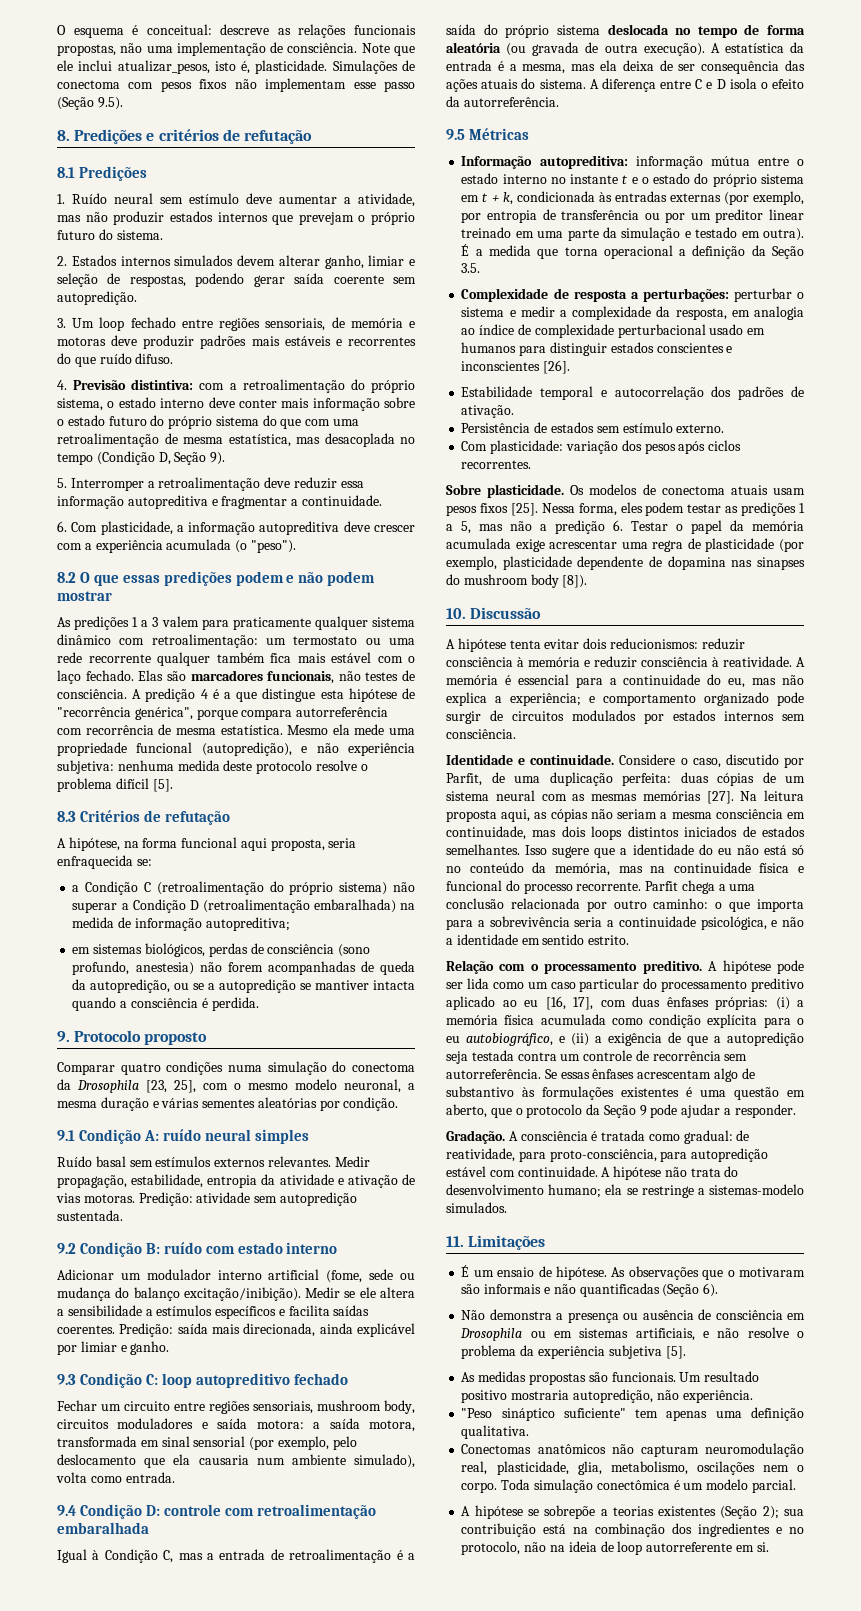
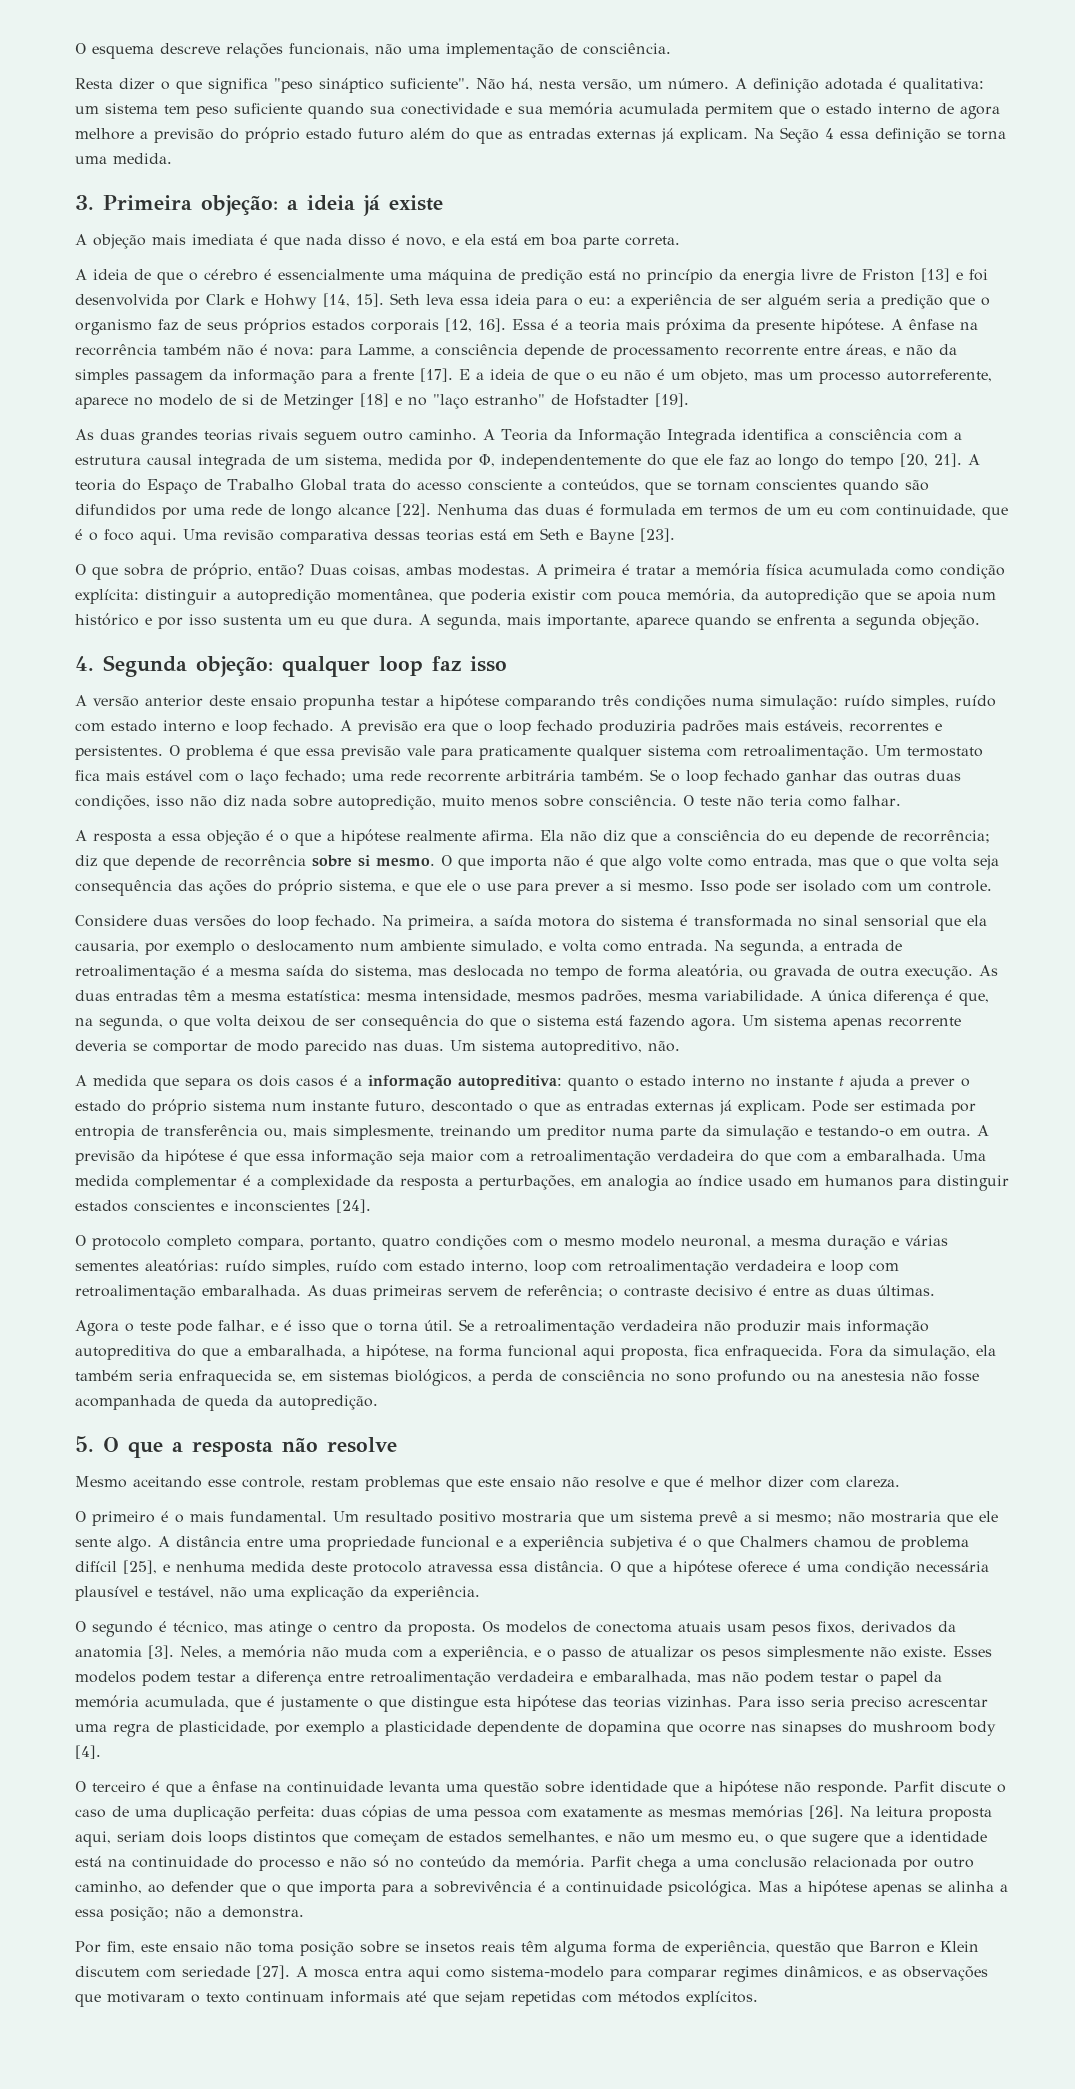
[132,24,416,38] [57,44,116,56] é conceitual: descreve as relações funcionais propostas, -> [160,43,369,58] descreve relações funcionais,
[361,43,415,56] [57,60,415,74] [57,78,415,92] [57,97,123,110] [57,129,312,144] [57,166,147,181] [57,193,415,207] [57,211,415,225] [57,229,163,240] [57,255,415,269] [57,273,416,287] [57,291,137,305] [57,317,416,331] [57,335,416,349] [57,353,174,367] [57,379,415,393] [57,397,415,411] [57,415,360,429] [57,433,415,447] [57,451,226,465] [57,477,364,491] [57,495,382,509] [57,521,415,535] [57,539,296,553] [57,571,376,586] [57,591,112,601] [57,616,415,630] [57,634,415,648] [57,652,265,666] Note que ele inclui atualizar_pesos, isto é, plasticidade. Simulações de conectoma com pesos fixos não implementam esse passo (Seção 9.5). // 8. Predições e critérios de refutação // 8.1 Predições // 1. Ruído neural sem estímulo deve aumentar a atividade, mas não produzir estados internos que prevejam o próprio futuro do sistema. // 2. Estados internos simulados devem alterar ganho, limiar e seleção de respostas, podendo gerar saída coerente sem autopredição. // 3. Um loop fechado entre regiões sensoriais, de memória e motoras deve produzir padrões mais estáveis e recorrentes do que ruído difuso. // 4. Previsão distintiva: com a retroalimentação do próprio sistema, o estado interno deve conter mais informação sobre o estado futuro do próprio sistema do que com uma retroalimentação de mesma estatística, mas desacoplada no tempo (Condição D, Seção 9). // 5. Interromper a retroalimentação deve reduzir essa informação autopreditiva e fragmentar a continuidade. // 6. Com plasticidade, a informação autopreditiva deve crescer com a experiência acumulada (o "peso"). // 8.2 O que essas predições podem e não podem mostrar // As predições 1 a 3 valem para praticamente qualquer sistema dinâmico com retroalimentação: um termostato ou uma rede recorrente qualquer também -> [75,78,984,94] [75,102,1000,119] [75,127,1006,144] [75,153,172,164] [75,195,443,216] [75,234,680,250] [75,268,988,285] [75,293,990,310] [75,318,978,335] [75,344,957,359] [75,368,992,385] [75,393,689,410] [75,429,962,445] [75,453,980,470] [75,479,929,495] [75,503,1008,520] [75,528,675,545] [75,563,1005,580] [75,588,996,605] [75,613,980,630] [75,655,507,677] [75,694,996,710] [75,720,942,736] [75,745,983,761] // Resta dizer o que significa "peso sináptico suficiente". Não há, nesta versão, um número. A definição adotada é qualitativa: um sistema tem peso suficiente quando sua conectividade e sua memória acumulada permitem que o estado interno de agora melhore a previsão do próprio estado futuro além do que as entradas externas já explicam. Na Seção 4 essa definição se torna uma medida. // 3. Primeira objeção: a ideia já existe // A objeção mais imediata é que nada disso é novo, e ela está em boa parte correta. // A ideia de que o cérebro é essencialmente uma máquina de predição está no princípio da energia livre de Friston [13] e foi desenvolvida por Clark e Hohwy [14, 15]. Seth leva essa ideia para o eu: a experiência de ser alguém seria a predição que o organismo faz de seus próprios estados corporais [12, 16]. Essa é a teoria mais próxima da presente hipótese. A ênfase na recorrência também não é nova: para Lamme, a consciência depende de processamento recorrente entre áreas, e não da simples passagem da informação para a frente [17]. E a ideia de que o eu não é um objeto, mas um processo autorreferente, aparece no modelo de si de Metzinger [18] e no "laço estranho" de Hofstadter [19]. // As duas grandes teorias rivais seguem outro caminho. A Teoria da Informação Integrada identifica a consciência com a estrutura causal integrada de um sistema, medida por Φ, independentemente do que ele faz ao longo do tempo [20, 21]. A teoria do Espaço de Trabalho Global trata do acesso consciente a conteúdos, que se tornam conscientes quando são difundidos por uma rede de longo alcance [22]. Nenhuma das duas é formulada em termos de um eu com continuidade, que é o foco aqui. Uma revisão comparativa dessas teorias está em Seth e Bayne [23]. // O que sobra de próprio, então? Duas coisas, ambas modestas. A primeira é tratar a memória física acumulada como condição explícita: distinguir a autopredição momentânea, que poderia existir com pouca memória, da autopredição que se apoia num histórico e por isso sustenta um eu que dura. A segunda, mais importante, aparece quando se enfrenta a segunda objeção. // 4. Segunda objeção: qualquer loop faz isso // A versão anterior deste ensaio propunha testar a hipótese comparando três condições numa simulação: ruído simples, ruído com estado interno e loop fechado. A previsão era que o loop fechado produziria padrões mais estáveis, recorrentes e persistentes. O problema é que essa previsão vale para praticamente qualquer sistema com retroalimentação. Um termostato
[85,670,415,684] [57,688,415,702] [57,707,389,720] [57,724,415,735] [57,742,415,756] [57,760,368,774] [57,778,173,792] [57,810,230,825] [57,837,357,851] [57,855,152,869] [72,881,416,895] [72,899,416,913] [72,917,290,931] [72,943,371,957] [72,961,415,975] [72,979,415,993] [72,997,259,1011] [57,1030,208,1045] [57,1061,415,1075] [57,1079,196,1093] fechado. Elas são marcadores funcionais, não testes de consciência. A predição 4 é a que distingue esta hipótese de "recorrência genérica", porque compara autorreferência com recorrência de mesma estatística. Mesmo ela mede uma propriedade funcional (autopredição), e não experiência subjetiva: nenhuma medida deste protocolo resolve o problema difícil [5]. // 8.3 Critérios de refutação // A hipótese, na forma funcional aqui proposta, seria enfraquecida se: // a Condição C (retroalimentação do próprio sistema) não superar a Condição D (retroalimentação embaralhada) na medida de informação autopreditiva; // em sistemas biológicos, perdas de consciência (sono profundo, anestesia) não forem acompanhadas de queda da autopredição, ou se a autopredição se mantiver intacta quando a consciência é perdida. // 9. Protocolo proposto // Comparar quatro condições numa simulação do conectoma da Drosophila [23, 25], -> [285,769,961,786] [75,795,901,810] [75,829,990,846] [75,855,999,871] [75,879,992,896] [75,915,987,931] [75,940,902,956] [75,964,998,981] [75,990,989,1006] [75,1015,961,1031] [75,1040,680,1055] [75,1074,970,1091] [75,1099,976,1116] [75,1125,989,1140] [75,1149,986,1166] [75,1175,1009,1191] [75,1199,371,1213] [75,1235,507,1251] fechado; uma rede recorrente arbitrária também. Se o loop fechado ganhar das outras duas condições, isso não diz nada sobre autopredição, muito menos sobre consciência. O teste não teria como falhar. // A resposta a essa objeção é o que a hipótese realmente afirma. Ela não diz que a consciência do eu depende de recorrência; diz que depende de recorrência sobre si mesmo. O que importa não é que algo volte como entrada, mas que o que volta seja consequência das ações do próprio sistema, e que ele o use para prever a si mesmo. Isso pode ser isolado com um controle. // Considere duas versões do loop fechado. Na primeira, a saída motora do sistema é transformada no sinal sensorial que ela causaria, por exemplo o deslocamento num ambiente simulado, e volta como entrada. Na segunda, a entrada de retroalimentação é a mesma saída do sistema, mas deslocada no tempo de forma aleatória, ou gravada de outra execução. As duas entradas têm a mesma estatística: mesma intensidade, mesmos padrões, mesma variabilidade. A única diferença é que, na segunda, o que volta deixou de ser consequência do que o sistema está fazendo agora. Um sistema apenas recorrente deveria se comportar de modo parecido nas duas. Um sistema autopreditivo, não. // A medida que separa os dois casos é a informação autopreditiva: quanto o estado interno no instante t ajuda a prever o estado do próprio sistema num instante futuro, descontado o que as entradas externas já explicam. Pode ser estimada por entropia de transferência ou, mais simplesmente, treinando um preditor numa parte da simulação e testando-o em outra. A previsão da hipótese é que essa informação seja maior com a retroalimentação verdadeira do que com a embaralhada. Uma medida complementar é a complexidade da resposta a perturbações, em analogia ao índice usado em humanos para distinguir estados conscientes e inconscientes [24]. // O protocolo completo compara, portanto, quatro condições
[257,1097,399,1111] [57,1129,309,1144] [57,1156,370,1167] [57,1174,415,1188] [56,1192,357,1206] [57,1210,123,1221] [57,1242,338,1257] [57,1269,415,1283] [57,1287,415,1301] [57,1305,370,1319] [57,1323,415,1337] [57,1341,170,1355] [57,1373,348,1388] [57,1400,415,1414] [57,1418,415,1432] [57,1436,357,1450] [57,1454,415,1468] [56,1472,175,1483] [57,1504,376,1519] [57,1522,149,1534] [57,1549,415,1563] [446,24,805,38] [446,42,804,56] [446,60,805,74] [446,78,804,92] [446,96,559,107] [446,128,529,140] [461,155,804,169] [461,173,804,187] [461,191,804,205] [461,209,804,223] [461,227,804,241] [461,244,804,259] [461,263,481,273] [461,288,804,302] [461,306,804,320] [461,324,766,338] [461,342,733,356] [461,360,571,374] [461,386,804,400] [461,405,515,418] [461,422,725,433] [461,440,742,454] [461,460,532,469] [446,484,565,498] aleatórias por condição. // 9.1 Condição A: ruído neural simples // Ruído basal sem estímulos externos relevantes. Medir propagação, estabilidade, entropia da atividade e ativação de vias motoras. Predição: atividade sem autopredição sustentada. // 9.2 Condição B: ruído com estado interno // Adicionar um modulador interno artificial (fome, sede ou mudança do balanço excitação/inibição). Medir se ele altera a sensibilidade a estímulos específicos e facilita saídas coerentes. Predição: saída mais direcionada, ainda explicável por limiar e ganho. // 9.3 Condição C: loop autopreditivo fechado // Fechar um circuito entre regiões sensoriais, mushroom body, circuitos moduladores e saída motora: a saída motora, transformada em sinal sensorial (por exemplo, pelo deslocamento que ela causaria num ambiente simulado), volta como entrada. // 9.4 Condição D: controle com retroalimentação embaralhada // Igual à Condição C, mas a entrada de retroalimentação é a saída do próprio sistema deslocada no tempo de forma aleatória (ou gravada de outra execução). A estatística da entrada é a mesma, mas ela deixa de ser consequência das ações atuais do sistema. A diferença entre C e D isola o efeito da autorreferência. // 9.5 Métricas // Informação autopreditiva: informação mútua entre o estado interno no instante t e o estado do próprio sistema em t + k, condicionada às entradas externas (por exemplo, por entropia de transferência ou por um preditor linear treinado em uma parte da simulação e testado em outra). É a medida que torna operacional a definição da Seção 3.5. // Complexidade de resposta a perturbações: perturbar o sistema e medir a complexidade da resposta, em analogia ao índice de complexidade perturbacional usado em humanos para distinguir estados conscientes e inconscientes [26]. // Estabilidade temporal e autocorrelação dos padrões de ativação. // Persistência de estados sem estímulo externo. // Com plasticidade: variação dos pesos após ciclos recorrentes. // Sobre plasticidade. -> [145,1259,899,1275] [75,1285,935,1300] [75,1319,929,1336] [75,1344,996,1361] [75,1369,979,1386] [75,1395,378,1411] [75,1436,397,1458] [75,1476,900,1492] [75,1511,998,1527] [75,1536,969,1552] [75,1560,989,1577] [75,1586,480,1601] [75,1621,476,1637] aleatórias: ruído simples, ruído com estado interno, loop com retroalimentação verdadeira e loop com retroalimentação embaralhada. As duas primeiras servem de referência; o contraste decisivo é entre as duas últimas. // Agora o teste pode falhar, e é isso que o torna útil. Se a retroalimentação verdadeira não produzir mais informação autopreditiva do que a embaralhada, a hipótese, na forma funcional aqui proposta, fica enfraquecida. Fora da simulação, ela também seria enfraquecida se, em sistemas biológicos, a perda de consciência no sono profundo ou na anestesia não fosse acompanhada de queda da autopredição. // 5. O que a resposta não resolve // Mesmo aceitando esse controle, restam problemas que este ensaio não resolve e que é melhor dizer com clareza. // O primeiro é o mais fundamental. Um resultado positivo mostraria que um sistema prevê a si mesmo; não mostraria que ele sente algo. A distância entre uma propriedade funcional e a experiência subjetiva é o que Chalmers chamou de problema difícil [25], e nenhuma medida deste protocolo atravessa essa distância. O que a hipótese oferece é uma condição necessária plausível e testável, não uma explicação da experiência. // O segundo é técnico, mas atinge o centro da proposta.
[479,502,805,516] [446,520,804,534] [446,538,804,552] [446,556,497,570] fixos [25]. Nessa forma, eles podem testar as predições 1 a 5, mas não a predição 6. Testar o papel da memória acumulada exige acrescentar uma regra de plasticidade (por exemplo, -> [817,1621,956,1634] [75,1645,992,1661] [75,1671,942,1686] [75,1695,988,1712] [75,1721,379,1737] fixos, derivados da anatomia [3]. Neles, a memória não muda com a experiência, e o passo de atualizar os pesos simplesmente não existe. Esses modelos podem testar a diferença entre retroalimentação verdadeira e embaralhada, mas não podem testar o papel da memória acumulada, que é justamente o que distingue esta hipótese das teorias vizinhas. Para isso seria preciso acrescentar uma regra de plasticidade, por exemplo a
(726, 563) none -> [667,1723,745,1737] que ocorre
[562,575,588,588] [446,607,542,619] [446,638,745,652] [446,656,805,668] [446,674,804,688] [446,692,804,706] [446,710,805,724] [446,729,516,739] [446,754,804,768] [446,773,482,786] [8]). // 10. Discussão // A hipótese tenta evitar dois reducionismos: reduzir consciência à memória e reduzir consciência à reatividade. A memória é essencial para a continuidade do eu, mas não explica a experiência; e comportamento organizado pode surgir de circuitos modulados por estados internos sem consciência. // Identidade e continuidade. Considere o caso, discutido por Parfit, -> [75,1745,101,1759] [75,1780,1006,1797] [75,1809,106,1818] [4]. // O terceiro é que a ênfase na continuidade levanta uma questão sobre identidade que a hipótese não responde. Parfit discute o caso
[785,776,805,783] [446,790,567,801] um sistema neural com -> [436,1808,642,1821] uma pessoa com exatamente
[706,791,734,804] [27]. -> [809,1805,844,1819] [26].
[534,809,805,822] [446,826,805,840] [446,844,804,858] [446,862,804,876] [446,880,642,894] as cópias não seriam a mesma consciência em continuidade, mas dois loops distintos iniciados de estados semelhantes. Isso sugere que a identidade do eu não está só no conteúdo da memória, mas na continuidade física e funcional do processo recorrente. -> [117,1831,987,1847] [75,1855,585,1871] seriam dois loops distintos que começam de estados semelhantes, e não um mesmo eu, o que sugere que a identidade está na continuidade do processo e não só no conteúdo da memória.
[653,898,709,909] caminho: -> [75,1881,266,1897] caminho, ao defender que
[574,916,804,930] [446,934,630,945] [446,960,804,974] [446,978,804,992] [446,996,804,1010] [446,1014,804,1028] [446,1032,804,1046] [446,1050,748,1064] [446,1068,755,1082] [446,1086,805,1100] [446,1104,796,1118] [446,1130,750,1144] [446,1148,769,1162] [446,1166,739,1180] [446,1184,804,1198] [446,1202,507,1213] [446,1235,546,1250] [461,1265,805,1280] [461,1283,719,1297] [461,1309,805,1323] [460,1327,804,1341] [461,1345,686,1359] [461,1371,760,1385] [461,1389,753,1403] [461,1407,804,1421] [461,1425,530,1439] [461,1443,804,1457] [461,1461,804,1475] [461,1479,796,1493] [461,1505,804,1519] [461,1523,804,1537] [461,1541,769,1555] seria a continuidade psicológica, e não a identidade em sentido estrito. // Relação com o processamento preditivo. A hipótese pode ser lida como um caso particular do processamento preditivo aplicado ao eu [16, 17], com duas ênfases próprias: (i) a memória física acumulada como condição explícita para o eu autobiográfico, e (ii) a exigência de que a autopredição seja testada contra um controle de recorrência sem autorreferência. Se essas ênfases acrescentam algo de substantivo às formulações existentes é uma questão em aberto, que o protocolo da Seção 9 pode ajudar a responder. // Gradação. A consciência é tratada como gradual: de reatividade, para proto-consciência, para autopredição estável com continuidade. A hipótese não trata do desenvolvimento humano; ela se restringe a sistemas-modelo simulados. // 11. Limitações // É um ensaio de hipótese. As observações que o motivaram são informais e não quantificadas (Seção 6). // Não demonstra a presença ou ausência de consciência em Drosophila ou em sistemas artificiais, e não resolve o problema da experiência subjetiva [5]. // As medidas propostas são funcionais. Um resultado positivo mostraria autopredição, não experiência. // "Peso sináptico suficiente" tem apenas uma definição qualitativa. // Conectomas anatômicos não capturam neuromodulação real, plasticidade, glia, metabolismo, oscilações nem o corpo. Toda simulação conectômica é um modelo parcial. // A hipótese se sobrepõe a teorias existentes (Seção 2); sua contribuição está na combinação dos ingredientes e no protocolo, não na ideia de loop autorreferente em si. -> [538,1880,1008,1897] [75,1906,304,1921] [75,1941,979,1957] [75,1965,988,1982] [75,1991,758,2007] é a continuidade psicológica. Mas a hipótese apenas se alinha a essa posição; não a demonstra. // Por fim, este ensaio não toma posição sobre se insetos reais têm alguma forma de experiência, questão que Barron e Klein discutem com seriedade [27]. A mosca entra aqui como sistema-modelo para comparar regimes dinâmicos, e as observações que motivaram o texto continuam informais até que sejam repetidas com métodos explícitos.

